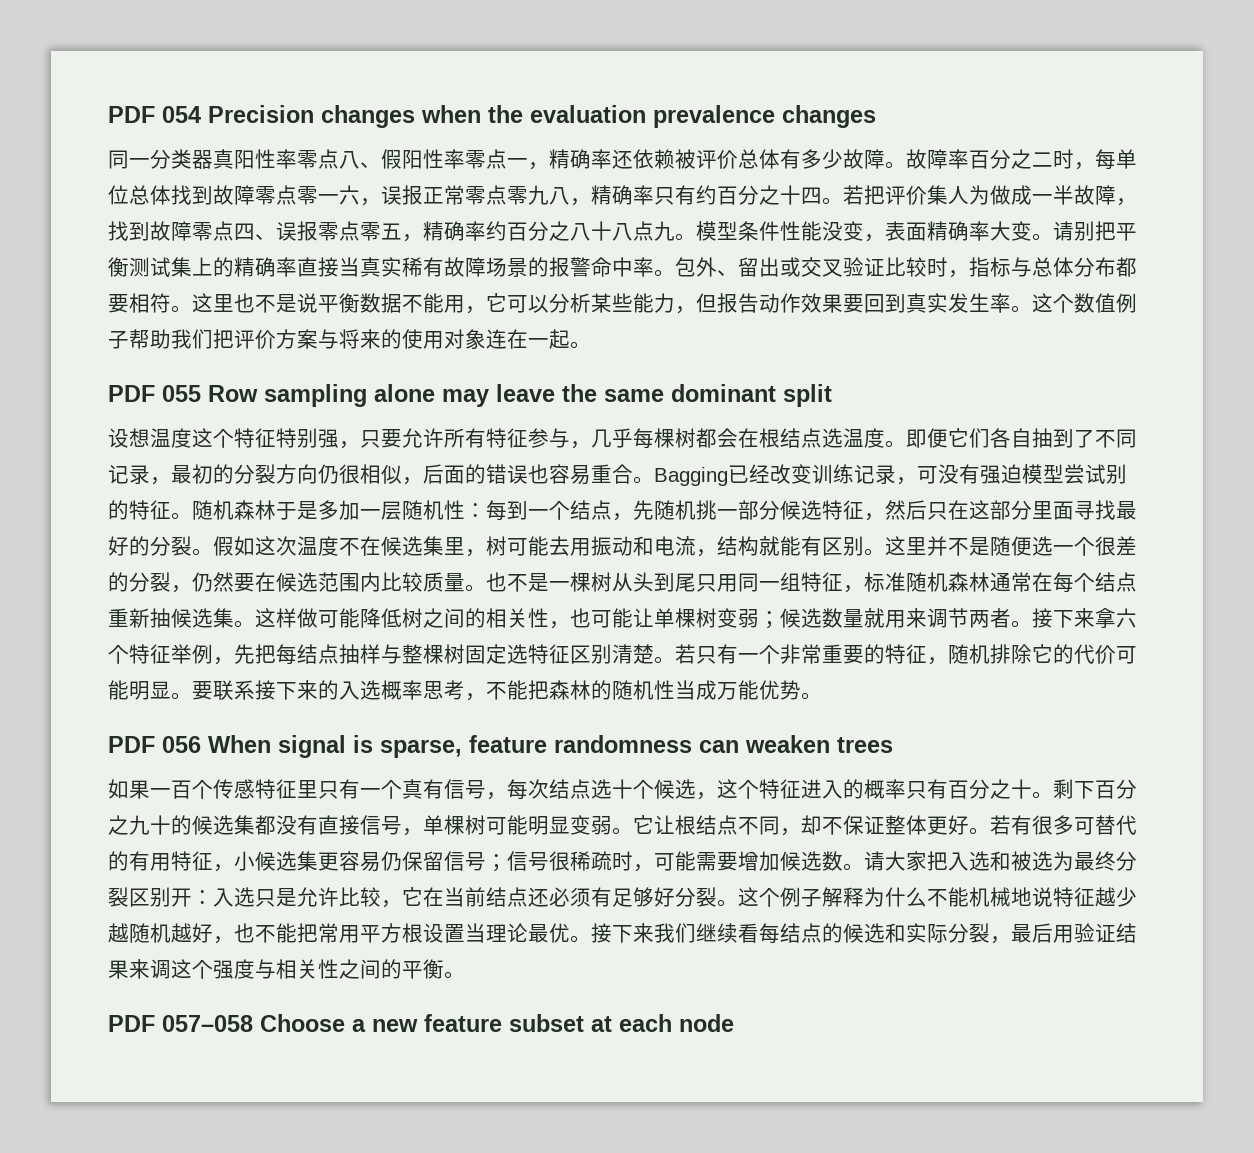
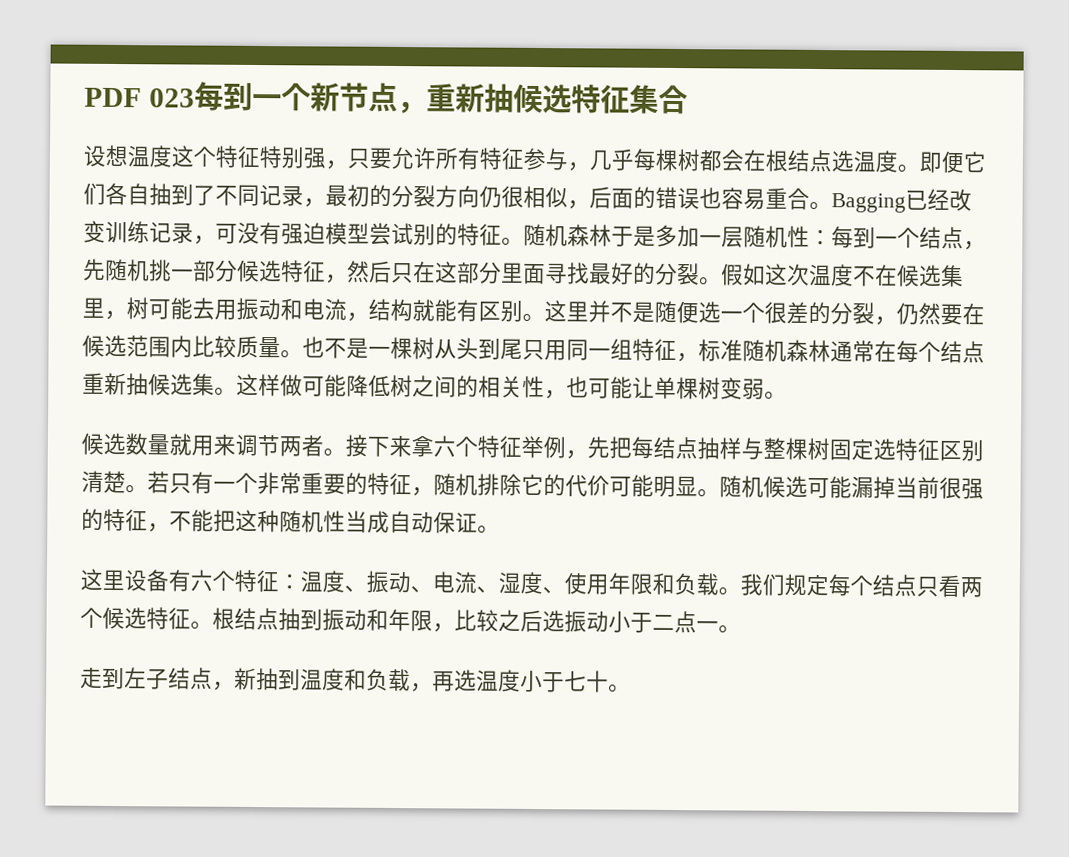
[108,105,876,128] [108,149,1137,170] [108,185,1137,206] [108,221,1137,242] [108,257,1137,278] [108,293,1137,314] [108,329,591,349] [108,384,832,407] PDF 054 Precision changes when the evaluation prevalence changes // 同一分类器真阳性率零点八、假阳性率零点一，精确率还依赖被评价总体有多少故障。故障率百分之二时，每单位总体找到故障零点零一六，误报正常零点零九八，精确率只有约百分之十四。若把评价集人为做成一半故障，找到故障零点四、误报零点零五，精确率约百分之八十八点九。模型条件性能没变，表面精确率大变。请别把平衡测试集上的精确率直接当真实稀有故障场景的报警命中率。包外、留出或交叉验证比较时，指标与总体分布都要相符。这里也不是说平衡数据不能用，它可以分析某些能力，但报告动作效果要回到真实发生率。这个数值例子帮助我们把评价方案与将来的使用对象连在一起。 // PDF 055 Row sampling alone may leave the same dominant split -> [84,81,688,115] PDF 023每到一个新节点，重新抽候选特征集合
[759,611,780,629] ； -> [764,391,787,400] 。 //
[192,680,465,701] 要联系接下来的入选概率思考 -> [719,475,984,500] [81,508,148,532] 随机候选可能漏掉当前很强的特征
[549,680,612,700] 森林的 -> [235,509,280,533] 这种
[717,680,822,700] [108,735,893,758] [108,779,1137,800] [108,815,1137,836] [108,851,1137,872] [108,887,1137,908] [108,923,1137,944] [108,959,465,979] [108,1014,734,1032] 万能优势。 // PDF 056 When signal is sparse, feature randomness can weaken trees // 如果一百个传感特征里只有一个真有信号，每次结点选十个候选，这个特征进入的概率只有百分之十。剩下百分之九十的候选集都没有直接信号，单棵树可能明显变弱。它让根结点不同，却不保证整体更好。若有很多可替代的有用特征，小候选集更容易仍保留信号；信号很稀疏时，可能需要增加候选数。请大家把入选和被选为最终分裂区别开：入选只是允许比较，它在当前结点还必须有足够好分裂。这个例子解释为什么不能机械地说特征越少越随机越好，也不能把常用平方根设置当理论最优。接下来我们继续看每结点的候选和实际分裂，最后用验证结果来调这个强度与相关性之间的平衡。 // PDF 057–058 Choose a new feature subset at each node -> [389,510,500,534] [80,568,983,598] [80,606,741,634] [80,667,631,693] 自动保证。 // 这里设备有六个特征：温度、振动、电流、湿度、使用年限和负载。我们规定每个结点只看两个候选特征。根结点抽到振动和年限，比较之后选振动小于二点一。 // 走到左子结点，新抽到温度和负载，再选温度小于七十。

